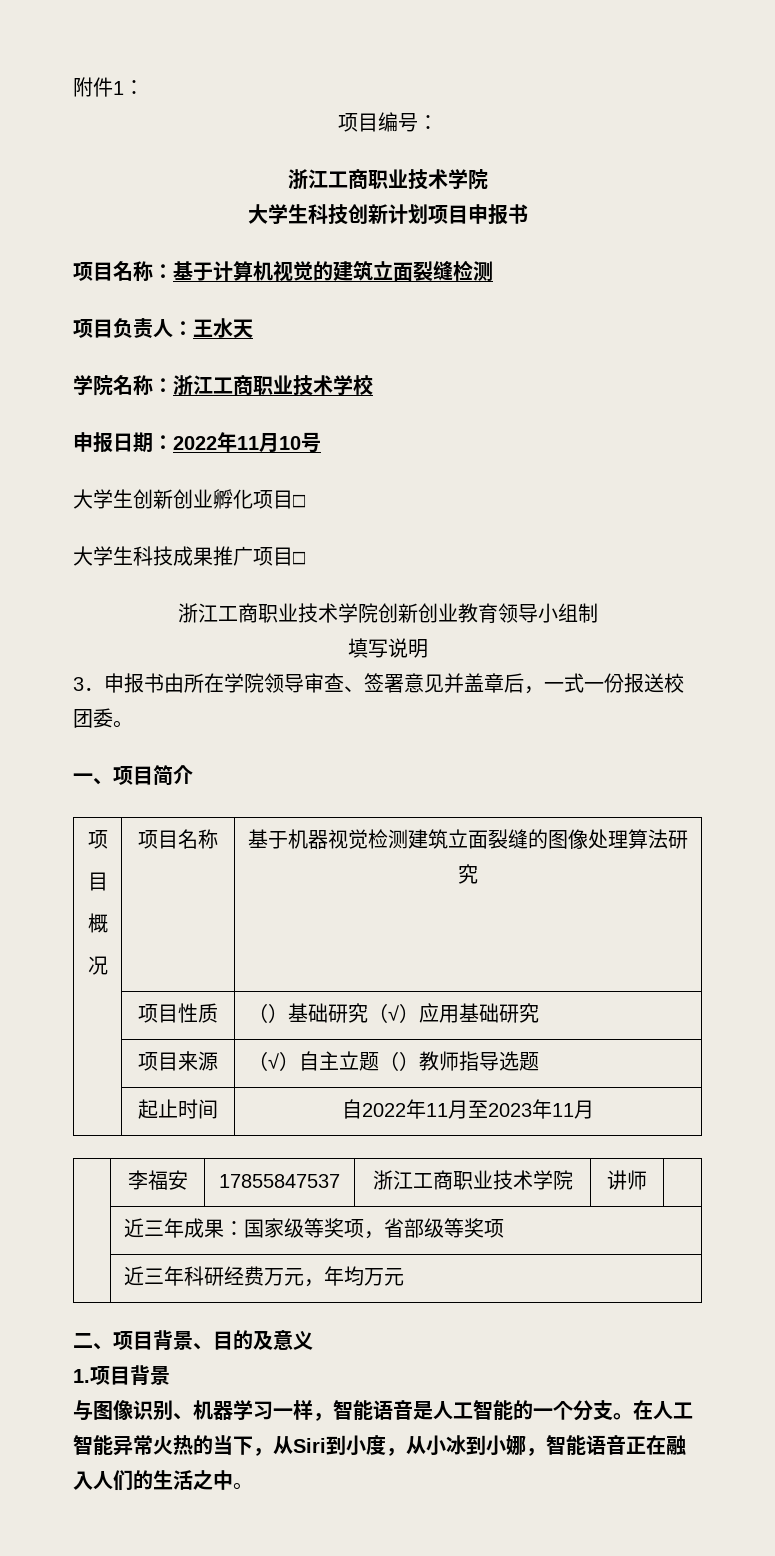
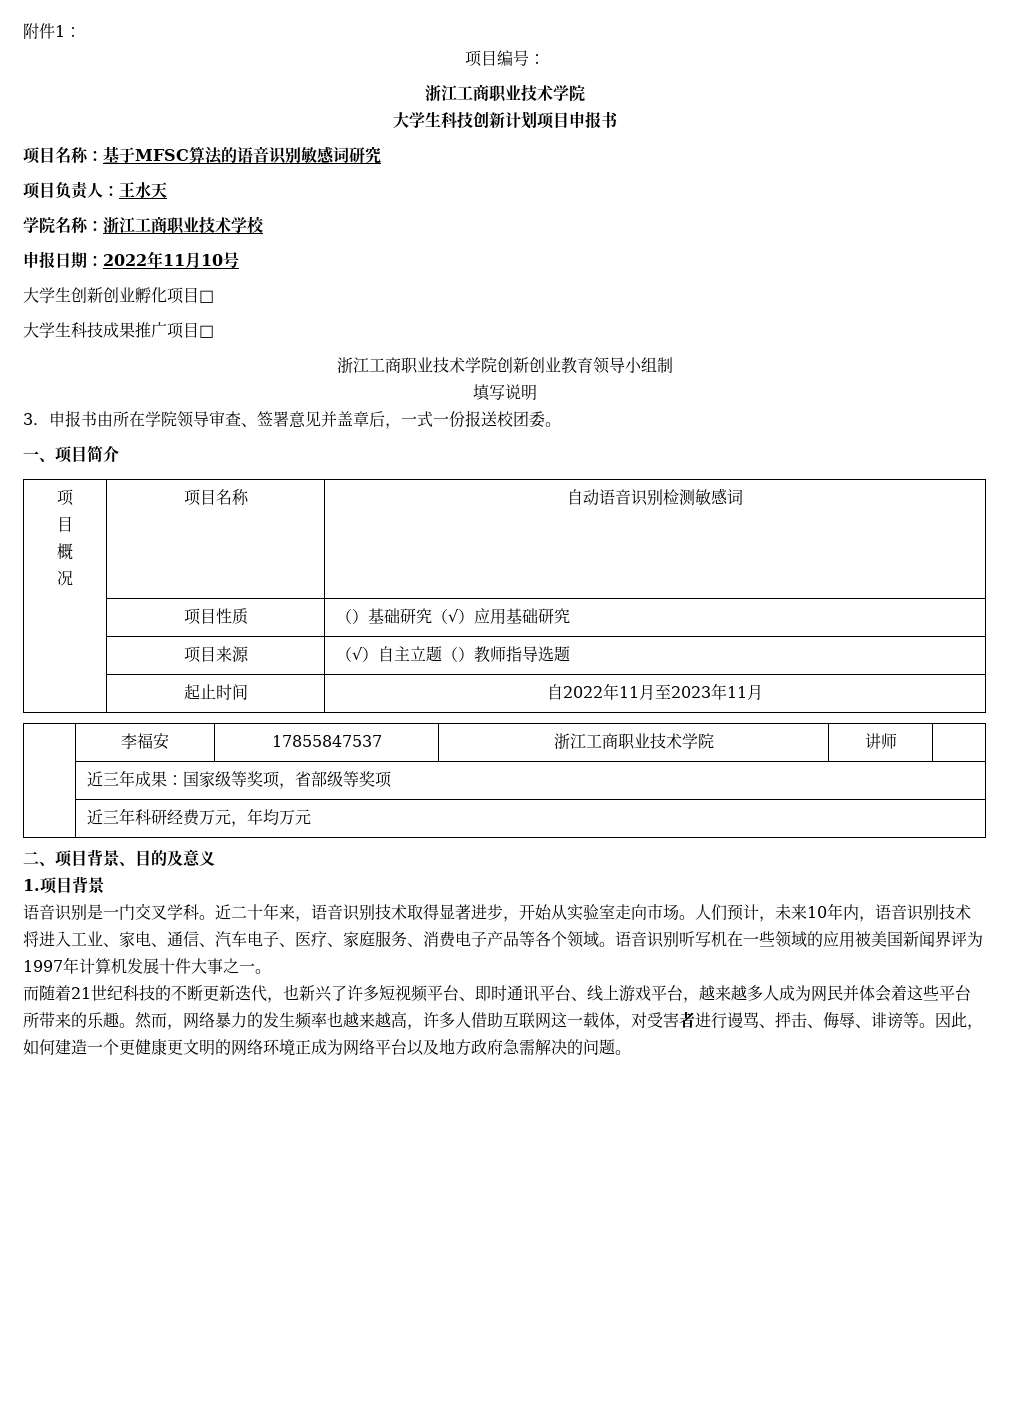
[213,260,493,281] 计算机视觉的建筑立面裂缝检测 -> [135,146,381,165] MFSC算法的语音识别敏感词研究
[248,829,688,849] [458,864,478,884] 基于机器视觉检测建筑立面裂缝的图像处理算法研究 -> [566,488,743,506] 自动语音识别检测敏感词
[73,1400,693,1421] [73,1435,686,1456] [73,1470,233,1491] 与图像识别、机器学习一样，智能语音是人工智能的一个分支。在人工智能异常火热的当下，从Siri到小度，从小冰到小娜，智能语音正在融入人们的生活之中 -> [23,903,971,922] [23,931,983,948] [23,957,271,974] [23,984,971,1003] [23,1011,983,1030] [23,1038,615,1056] 语音识别是一门交叉学科。近二十年来，语音识别技术取得显著进步，开始从实验室走向市场。人们预计，未来10年内，语音识别技术将进入工业、家电、通信、汽车电子、医疗、家庭服务、消费电子产品等各个领域。语音识别听写机在一些领域的应用被美国新闻界评为1997年计算机发展十件大事之一。 // 而随着21世纪科技的不断更新迭代，也新兴了许多短视频平台、即时通讯平台、线上游戏平台，越来越多人成为网民并体会着这些平台所带来的乐趣。然而，网络暴力的发生频率也越来越高，许多人借助互联网这一载体，对受害者进行谩骂、抨击、侮辱、诽谤等。因此，如何建造一个更健康更文明的网络环境正成为网络平台以及地方政府急需解决的问题

